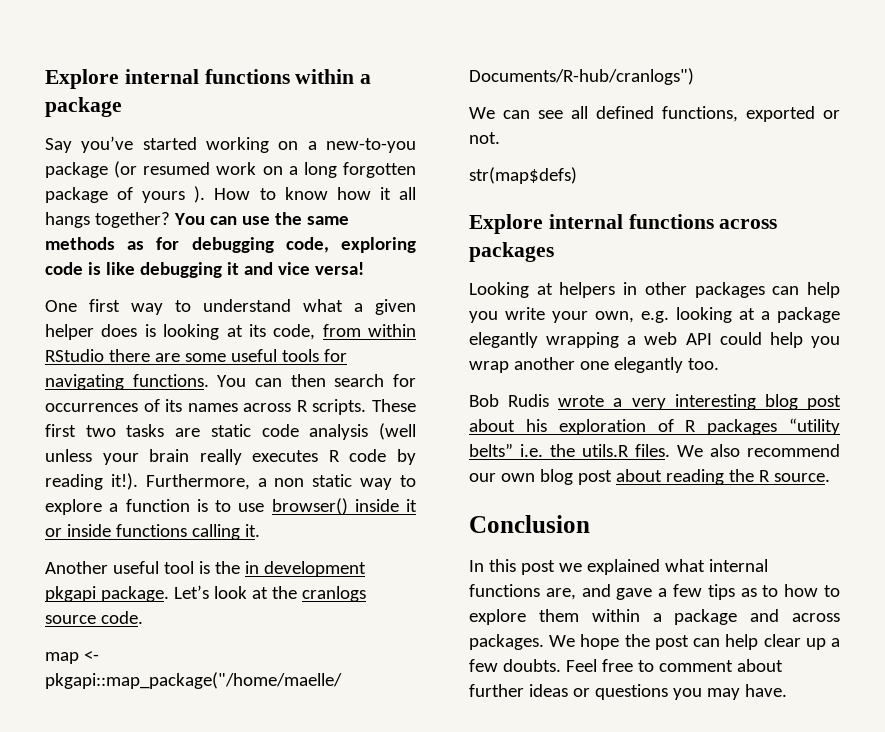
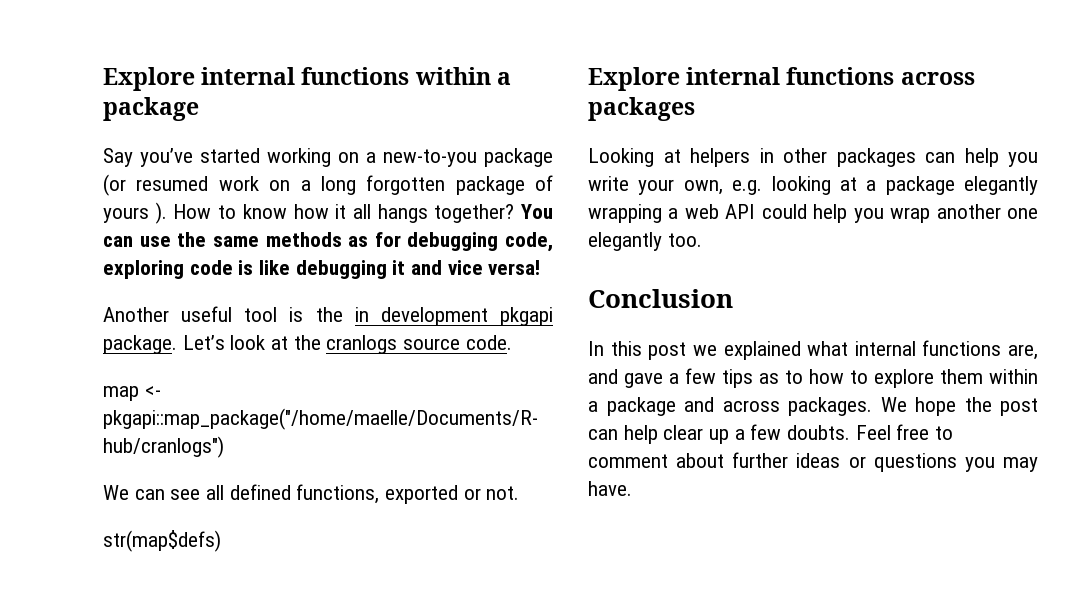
[45,299,416,315] [45,324,416,340] [45,349,347,362] [45,374,416,390] [45,399,416,415] [45,423,417,440] [45,449,416,465] [45,473,417,490] [45,498,417,515] [45,524,260,540] // One first way to understand what a given helper does is looking at its code, from within RStudio there are some useful tools for navigating functions. You can then search for occurrences of its names across R scripts. These first two tasks are static code analysis (well unless your brain really executes R code by reading it!). Furthermore, a non static way to explore a function is to use browser() inside it or inside functions calling it. -> (541, 267) none
[469,394,841,410] [469,418,840,435] [469,443,840,457] [469,469,830,485] // Bob Rudis wrote a very interesting blog post about his exploration of R packages “utility belts” i.e. the utils.R files. We also recommend our own blog post about reading the R source. -> (702, 240) none

